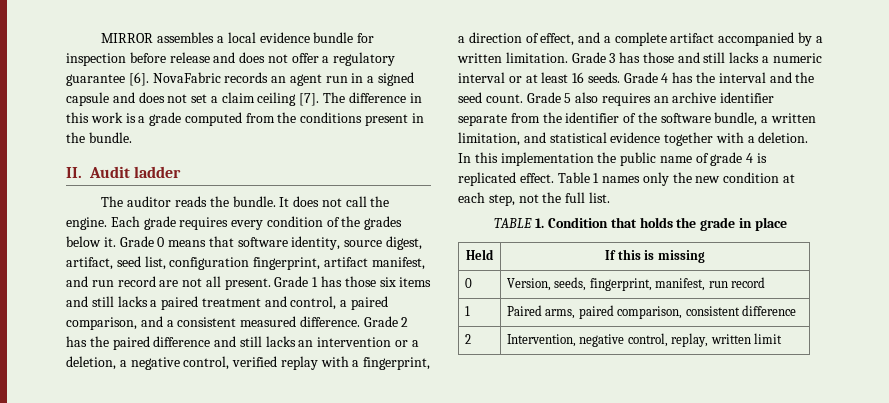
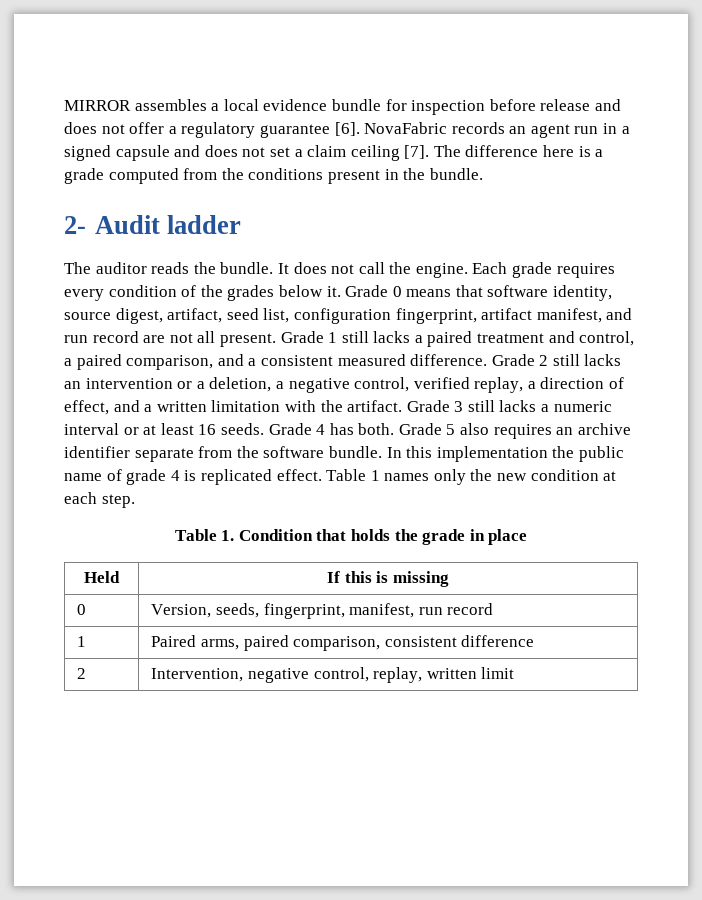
[409,93,422,103] [66,112,123,123] in this work -> [543,145,575,157] here
[66,167,82,178] II. -> [64,216,86,234] 2-
[321,276,432,287] [66,296,88,307] has those six items and -> (338, 337) none
[66,336,237,350] has the paired difference and -> (549, 360) none
[280,356,431,370] replay with a fingerprint, -> [474,377,524,393] replay,
[614,32,823,46] [457,52,700,63] complete artifact accompanied by a written limitation. Grade 3 has those and -> [156,400,464,412] written limitation with the artifact. Grade 3
[696,72,815,83] [458,92,523,103] the interval and the seed count. -> [358,423,395,435] both.
[565,112,817,126] [458,132,809,146] identifier of the software bundle, a written limitation, and statistical evidence together with a deletion. -> [263,446,382,458] software bundle.
[488,192,610,206] [494,218,533,228] step, not the full list. // TABLE -> [101,494,135,508] [174,529,217,541] step. // Table

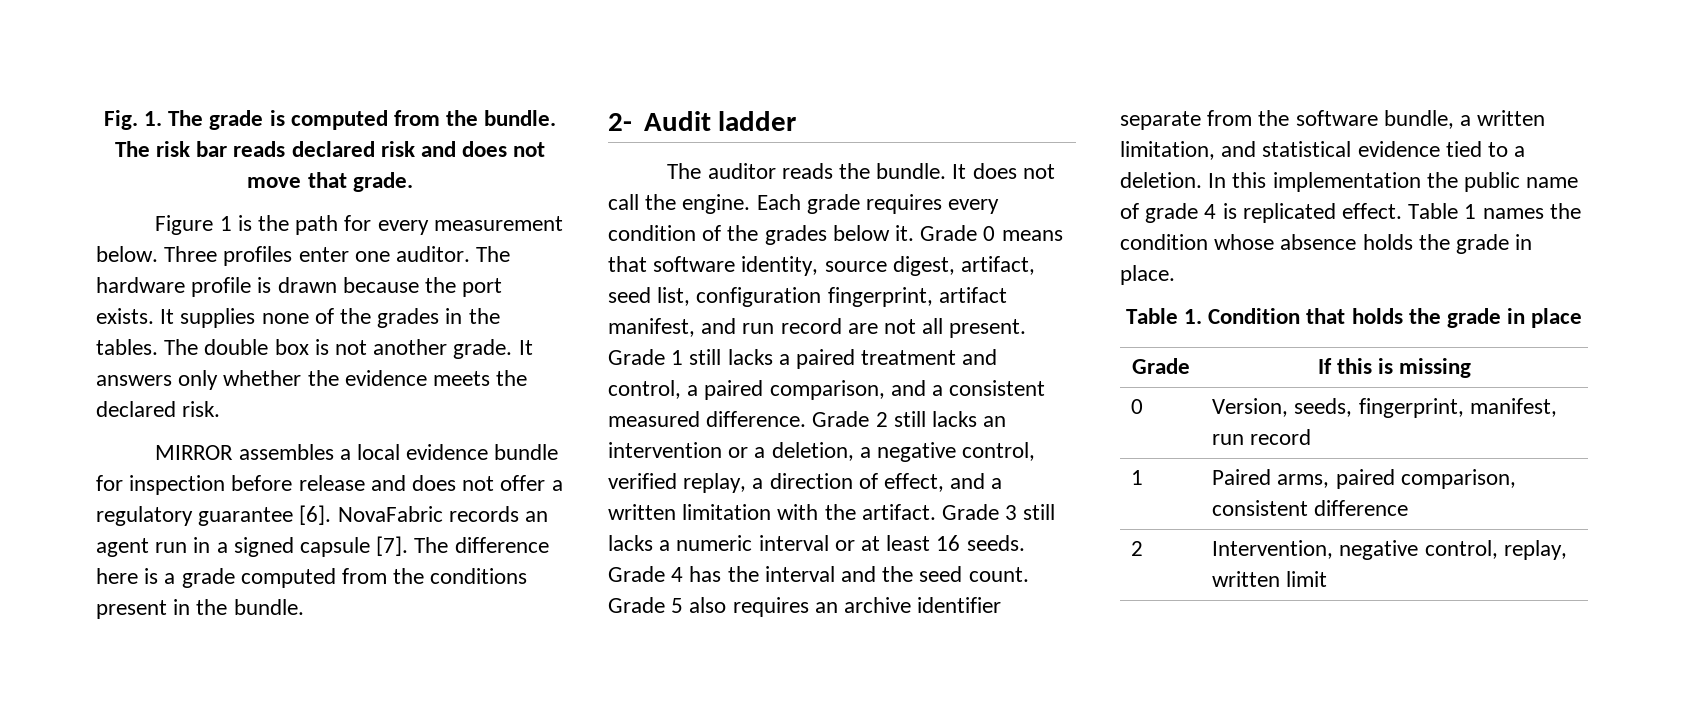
(64, 105) none -> [103,110,557,130] [114,141,546,157] [247,172,413,192] [155,215,563,235] [96,246,511,266] [96,277,503,297] [96,308,500,328] [96,339,533,359] [96,370,528,390] [96,401,221,417] Fig. 1. The grade is computed from the bundle. The risk bar reads declared risk and does not move that grade. // Figure 1 is the path for every measurement below. Three profiles enter one auditor. The hardware profile is drawn because the port exists. It supplies none of the grades in the tables. The double box is not another grade. It answers only whether the evidence meets the declared risk. //
[174,145,400,161] and does not set a claim ceiling -> (371, 547) none
[358,423,395,435] both. -> [727,566,1029,582] the interval and the seed count.
[328,446,382,458] bundle. -> [1383,110,1546,129] [1120,141,1526,160] [1120,172,1202,188] bundle, a written limitation, and statistical evidence tied to a deletion.
[433,469,617,485] [64,492,135,508] only the new condition at each step. -> [1549,203,1581,219] [1120,234,1533,254] [1120,265,1175,285] the condition whose absence holds the grade in place.
[84,571,120,583] Held -> [1132,358,1190,374] Grade

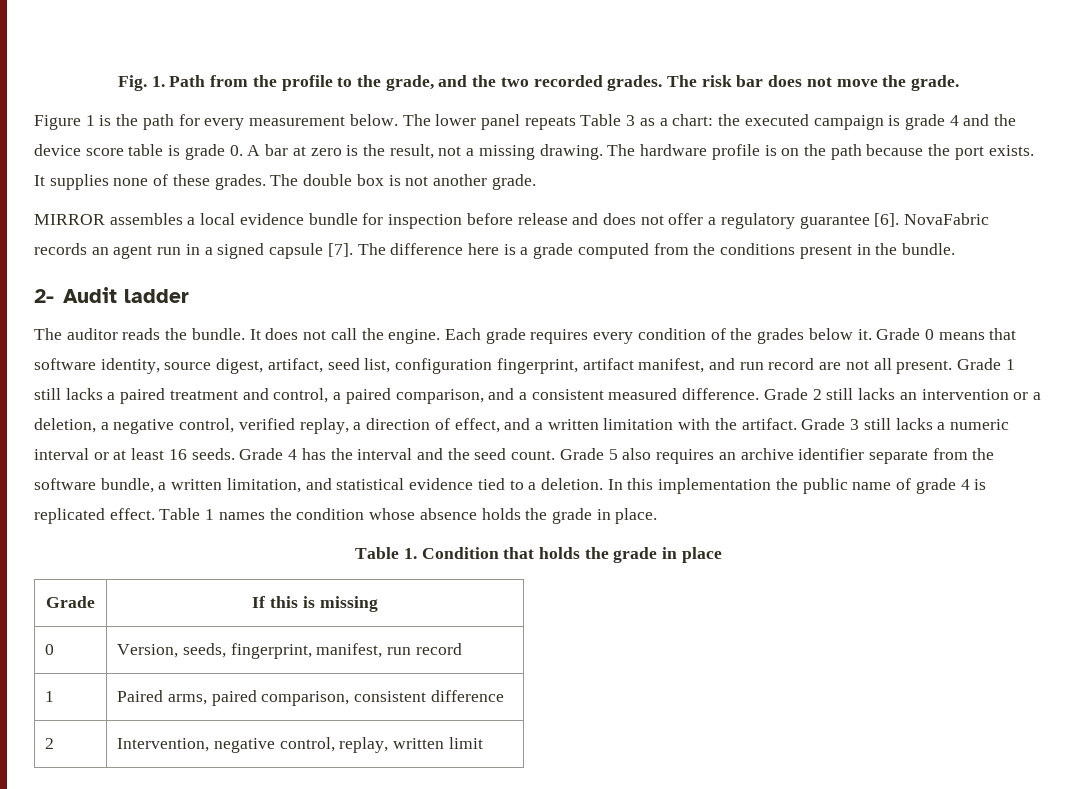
[168,110,557,130] [114,141,456,157] The grade is computed from the bundle. The risk bar reads declared risk and -> [169,75,764,91] Path from the profile to the grade, and the two recorded grades. The risk bar
[307,172,347,188] that -> [882,75,907,87] the
[164,246,471,266] Three profiles enter one auditor. -> [402,114,1017,130] [34,144,603,160] The lower panel repeats Table 3 as a chart: the executed campaign is grade 4 and the device score table is grade 0. A bar at zero is the result, not a missing drawing.
[277,277,337,293] drawn -> [781,144,862,160] on the path
[340,308,500,328] [96,339,158,355] the grades in the tables. -> [172,174,266,190] these grades.
[518,340,533,355] [96,370,528,390] [96,401,221,417] It answers only whether the evidence meets the declared risk. -> (536, 182) none

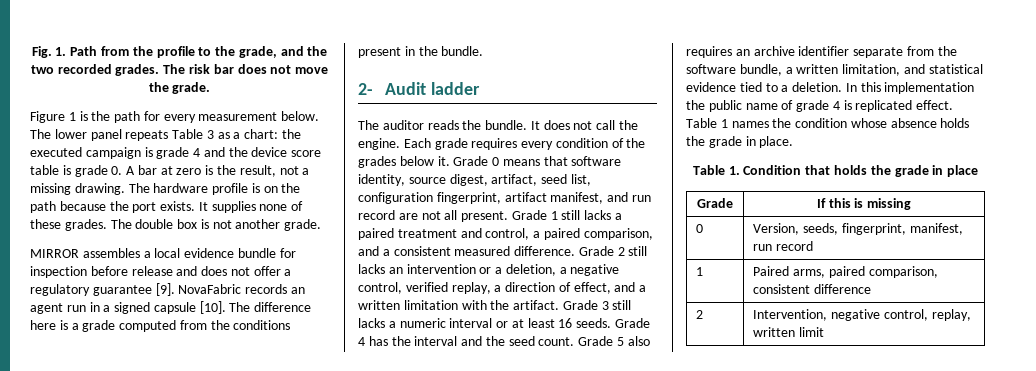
[874,213,900,227] [6]. -> [155,283,175,296] [9].
[327,243,353,257] [7]. -> [199,301,226,314] [10].

